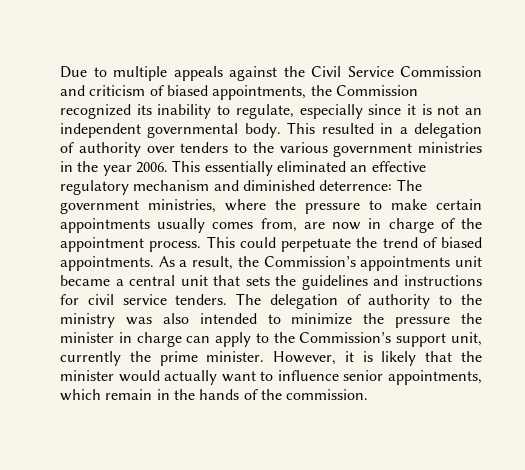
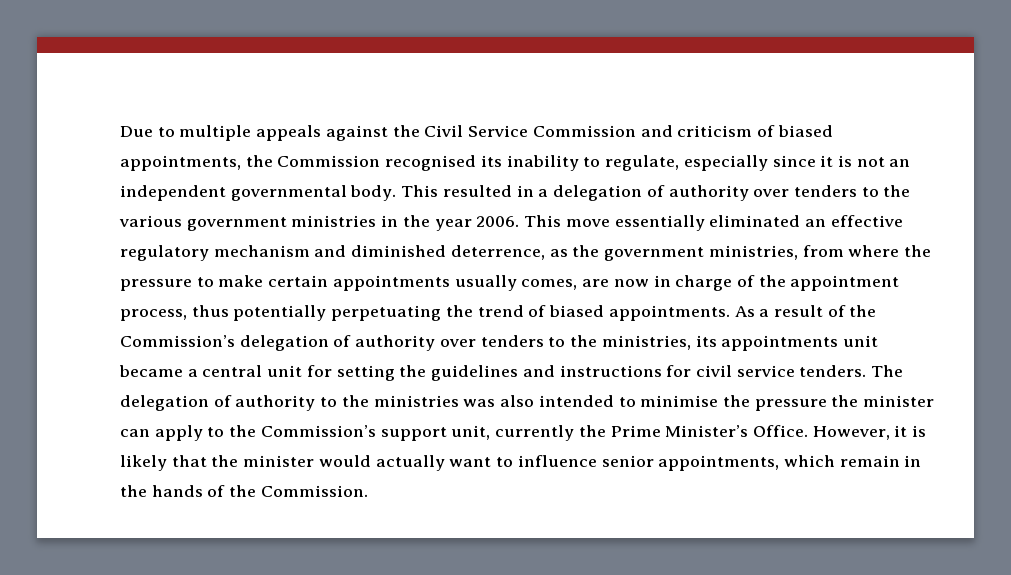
[60,104,131,119] recognized -> [385,155,477,171] recognised
(201, 166) none -> [565,219,610,227] move
[319,179,422,191] deterrence: The -> [450,245,600,260] deterrence, as the
(216, 206) none -> [802,245,844,257] from
[212,218,297,232] comes from, -> [521,279,578,290] comes,
[149,236,351,252] process. This could perpetuate -> [120,305,442,321] process, thus potentially perpetuating
[192,256,356,270] result, the Commission’s -> [773,305,877,317] [120,335,717,351] result of the Commission’s delegation of authority over tenders to the ministries, its
[213,275,270,286] that sets -> [306,365,395,381] for setting
[60,313,115,328] ministry -> [373,395,459,407] ministries
[291,313,353,325] minimize -> [640,395,719,407] minimise
[118,332,182,347] in charge -> (935, 401) none
[159,351,265,366] prime minister. -> [610,425,808,437] Prime Minister’s Office.
[286,389,369,400] commission. -> [260,485,368,497] Commission.

